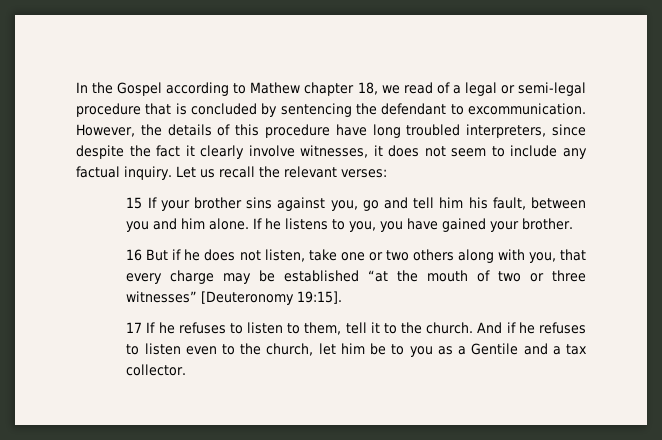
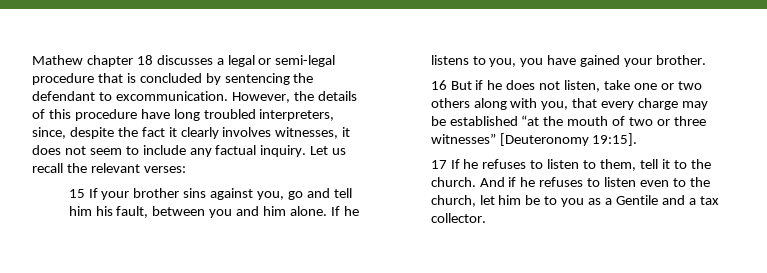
[76,82,450,96] In the Gospel according to Mathew chapter 18, we read of -> [32,55,213,67] Mathew chapter 18 discusses
[552,124,586,136] since -> [32,127,66,139] since,
[248,145,295,157] involve -> [222,127,272,137] involves

